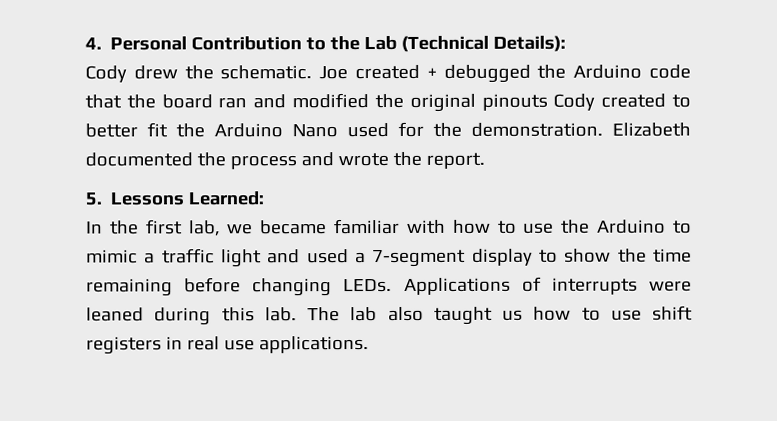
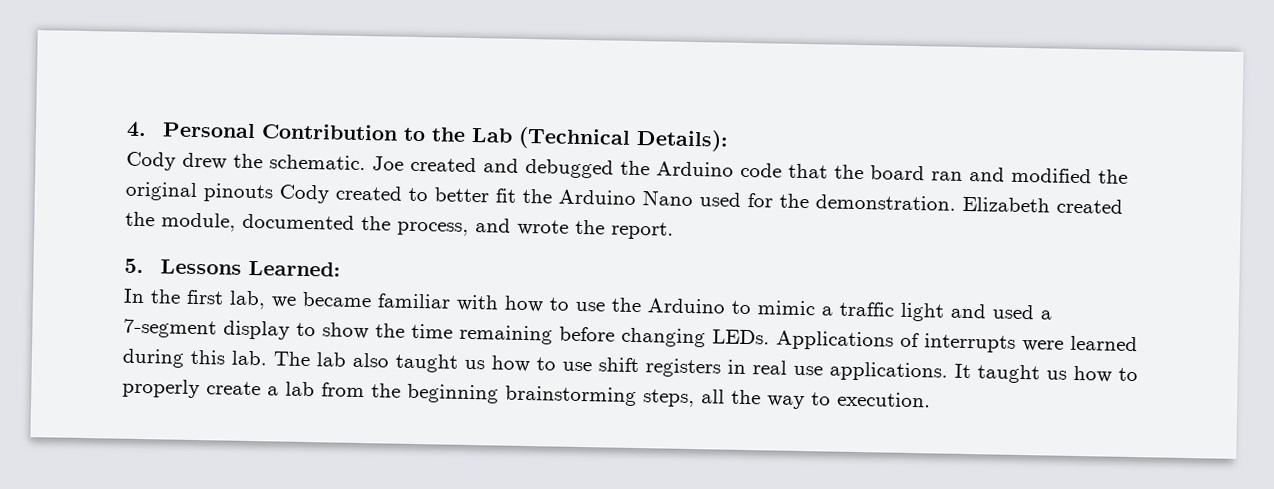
[426,67,437,78] + -> [483,158,519,173] and
(691, 129) none -> [1056,198,1123,214] [125,211,236,232] created the module,
[229,155,297,170] process -> [397,221,469,236] process,
[86,307,144,322] leaned -> [1070,335,1138,352] learned
(369, 345) none -> [954,363,1138,384] [122,378,931,410] It taught us how to properly create a lab from the beginning brainstorming steps, all the way to execution.

